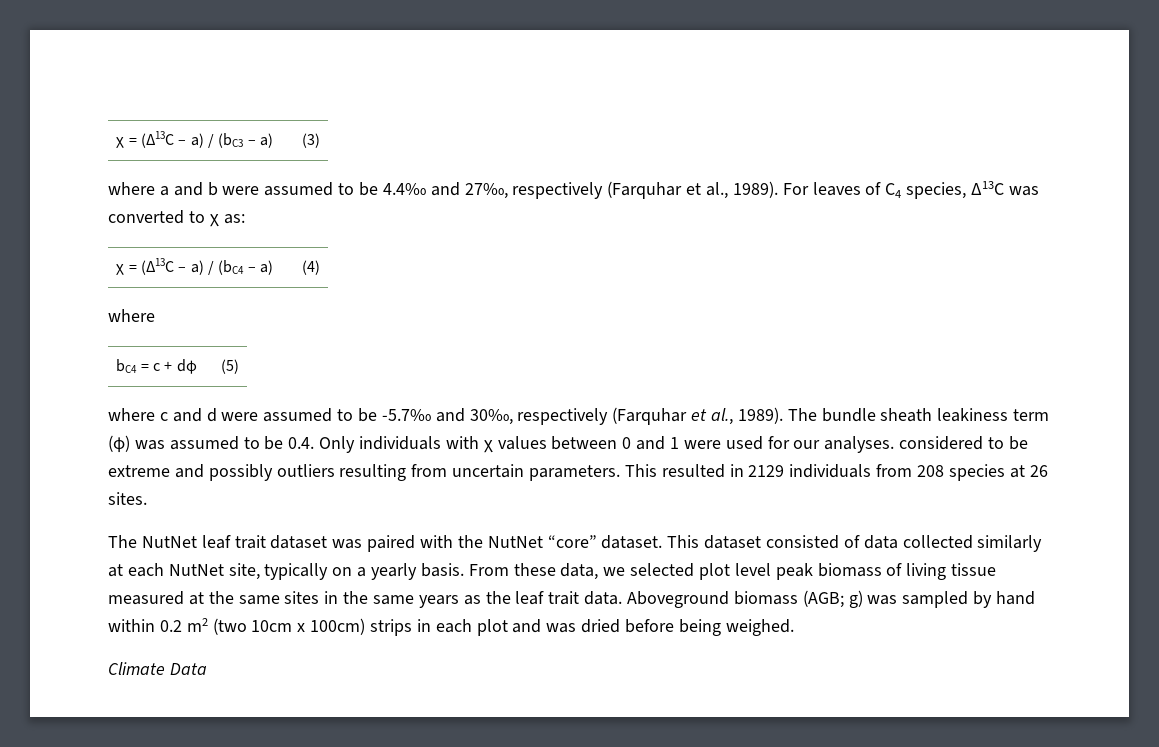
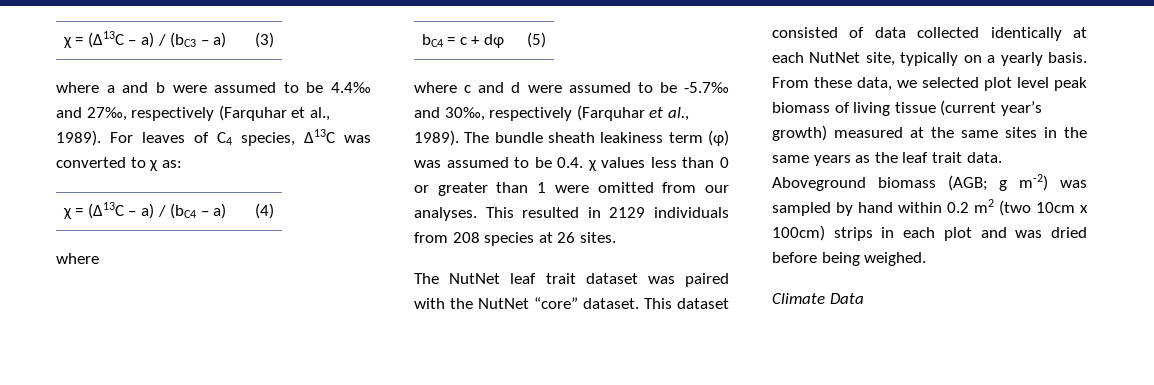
[319,436,1028,453] [108,464,621,481] Only individuals with χ values between 0 and 1 were used for our analyses. considered to be extreme and possibly outliers resulting from uncertain parameters. -> [587,157,729,171] [414,182,729,196] [414,207,477,221] χ values less than 0 or greater than 1 were omitted from our analyses.
[977,535,1043,552] similarly -> [990,27,1062,41] identically
(997, 569) none -> [940,100,1042,116] [772,125,827,141] (current year’s growth)
[848,590,863,608] g) -> [999,174,1049,191] g m-2)

